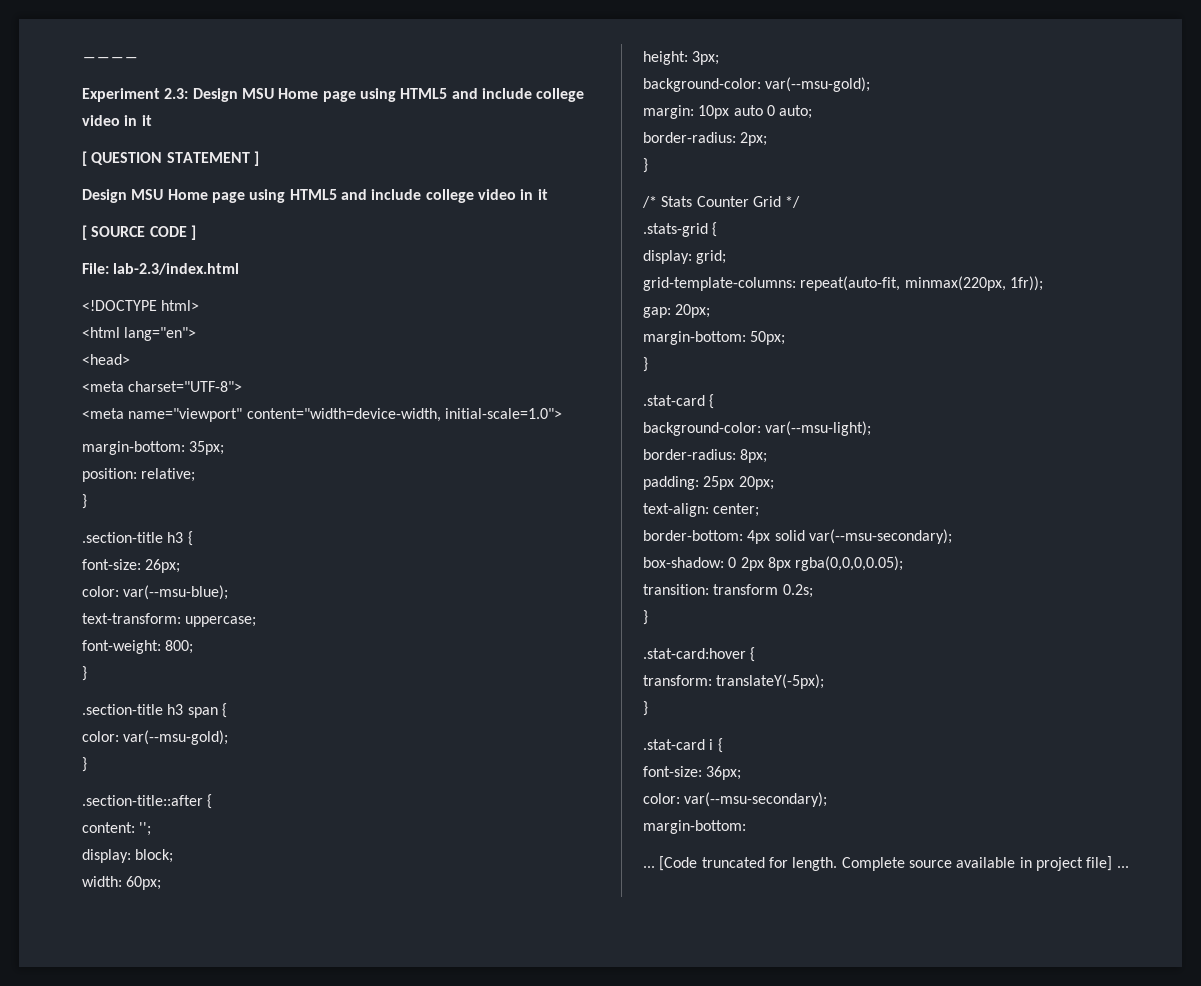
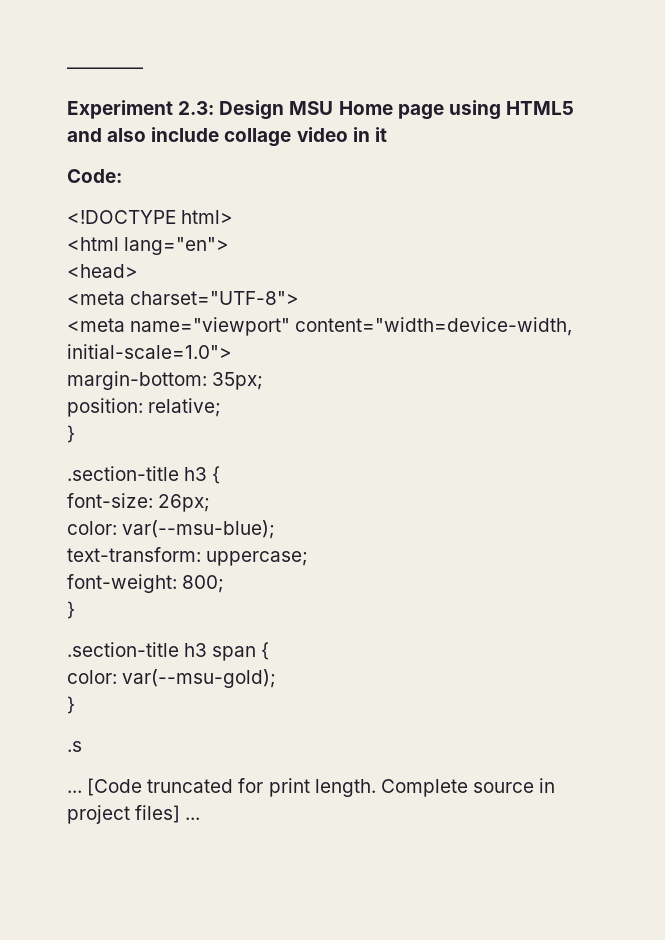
[481,88,585,102] [82,115,152,126] [82,151,259,166] [82,189,548,203] [82,225,196,240] [82,263,240,275] include college video in it // [ QUESTION STATEMENT ] // Design MSU Home page using HTML5 and include college video in it // [ SOURCE CODE ] // File: lab-2.3/index.html -> [107,127,387,147] [67,169,122,183] also include collage video in it // Code:
[82,794,213,809] [82,822,152,836] [82,849,174,863] [82,876,162,890] [643,51,720,65] [643,77,871,92] [643,105,813,119] [643,132,768,146] [643,158,648,173] [642,196,801,208] [643,222,718,237] [643,250,727,264] [643,276,1043,291] [643,304,711,318] [643,331,786,345] [643,357,648,372] [643,394,715,409] [643,421,872,436] [643,449,768,463] [643,476,774,490] [643,503,760,517] [643,529,952,544] [643,556,904,571] [643,584,813,598] [643,610,648,625] [643,647,756,662] [643,674,825,689] [643,701,648,716] [643,738,723,753] [643,766,742,780] [643,792,828,807] [643,820,746,834] .section-title::after { // content: ''; // display: block; // width: 60px; // height: 3px; // background-color: var(--msu-gold); // margin: 10px auto 0 auto; // border-radius: 2px; // } // /* Stats Counter Grid */ // .stats-grid { // display: grid; // grid-template-columns: repeat(auto-fit, minmax(220px, 1fr)); // gap: 20px; // margin-bottom: 50px; // } // .stat-card { // background-color: var(--msu-light); // border-radius: 8px; // padding: 25px 20px; // text-align: center; // border-bottom: 4px solid var(--msu-secondary); // box-shadow: 0 2px 8px rgba(0,0,0,0.05); // transition: transform 0.2s; // } // .stat-card:hover { // transform: translateY(-5px); // } // .stat-card i { // font-size: 36px; // color: var(--msu-secondary); // margin-bottom: -> [67,741,82,752] .s
(788, 862) none -> [268,778,310,797] print
[956,857,1016,868] available -> (534, 787) none
[1086,856,1113,871] file] -> [135,805,181,823] files]

